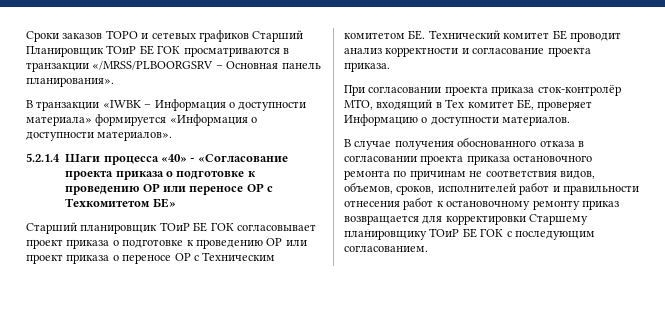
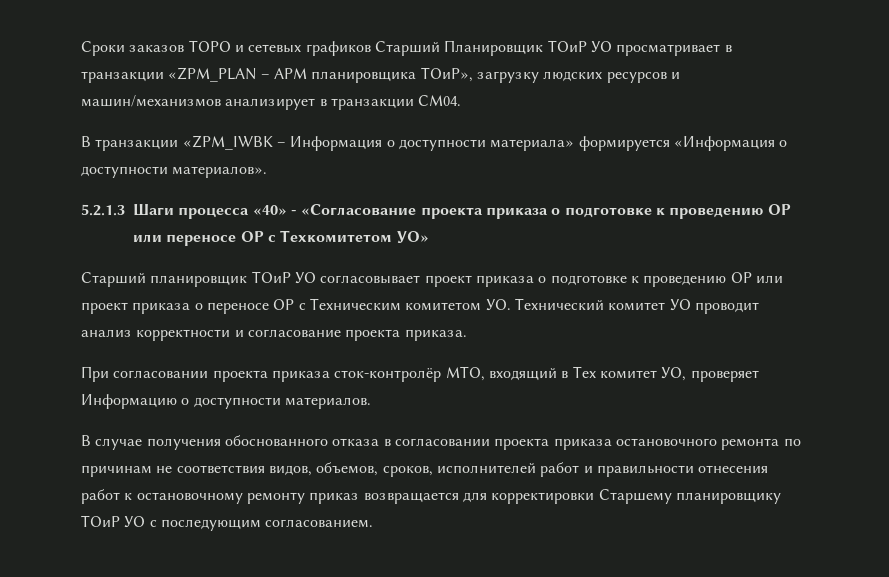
[139,45,289,57] [26,61,321,72] [26,77,114,87] БЕ ГОК просматриваются в транзакции «/MRSS/PLBOORGSRV – Основная панель планирования». -> [590,41,732,56] [81,67,680,83] [81,95,462,110] УО просматривает в транзакции «ZPM_PLAN – АРМ планировщика ТОиР», загрузку людских ресурсов и машин/механизмов анализирует в транзакции CM04.
[102,100,141,108] «IWBK -> [182,135,273,150] «ZPM_IWBK
[26,153,60,162] 5.2.1.4 -> [81,204,125,216] 5.2.1.3
[152,198,176,208] БЕ» -> [396,231,429,243] УО»
[193,222,234,232] БЕ ГОК -> [294,272,316,284] УО
[408,30,426,40] БЕ. -> [485,299,511,311] УО.
[552,30,567,40] БЕ -> [669,299,691,311] УО
[516,99,534,110] БЕ, -> [661,367,687,381] УО,
[462,228,504,238] БЕ ГОК -> [124,516,146,528] УО

